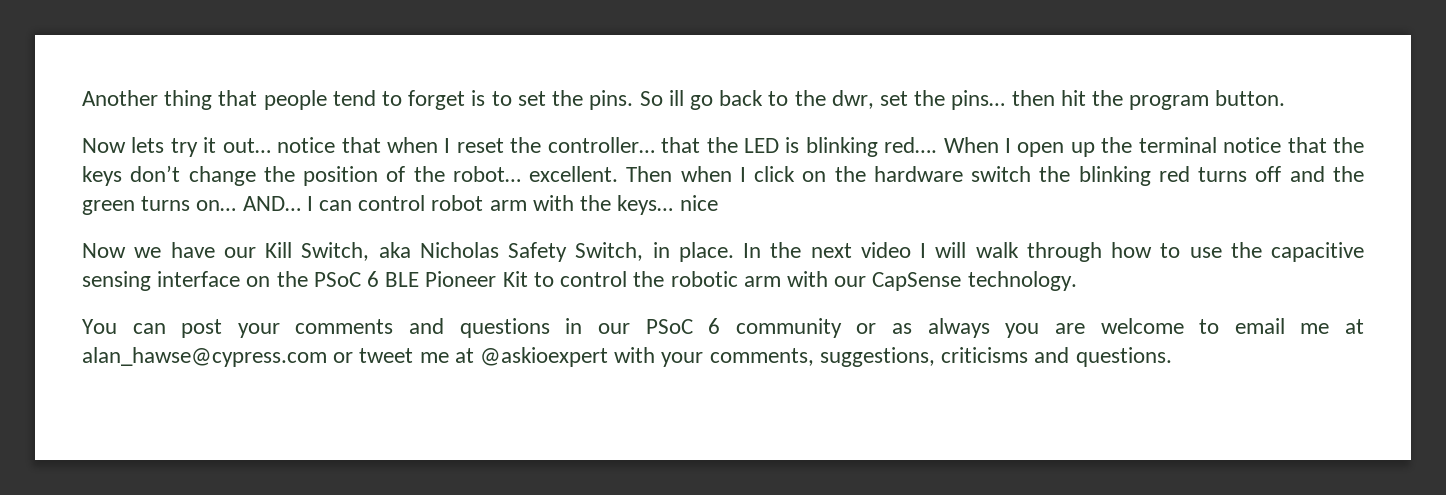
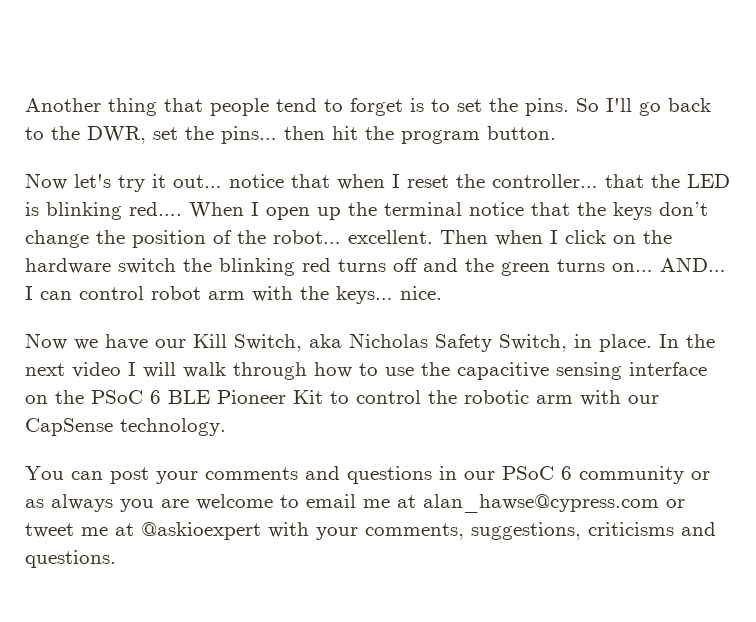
[668,90,684,106] ill -> [606,98,632,112] I'll
[831,90,874,109] dwr, -> [87,126,146,144] DWR,
[131,137,165,153] lets -> [74,174,111,188] let's
[679,195,718,211] nice -> [400,286,442,300] nice.

